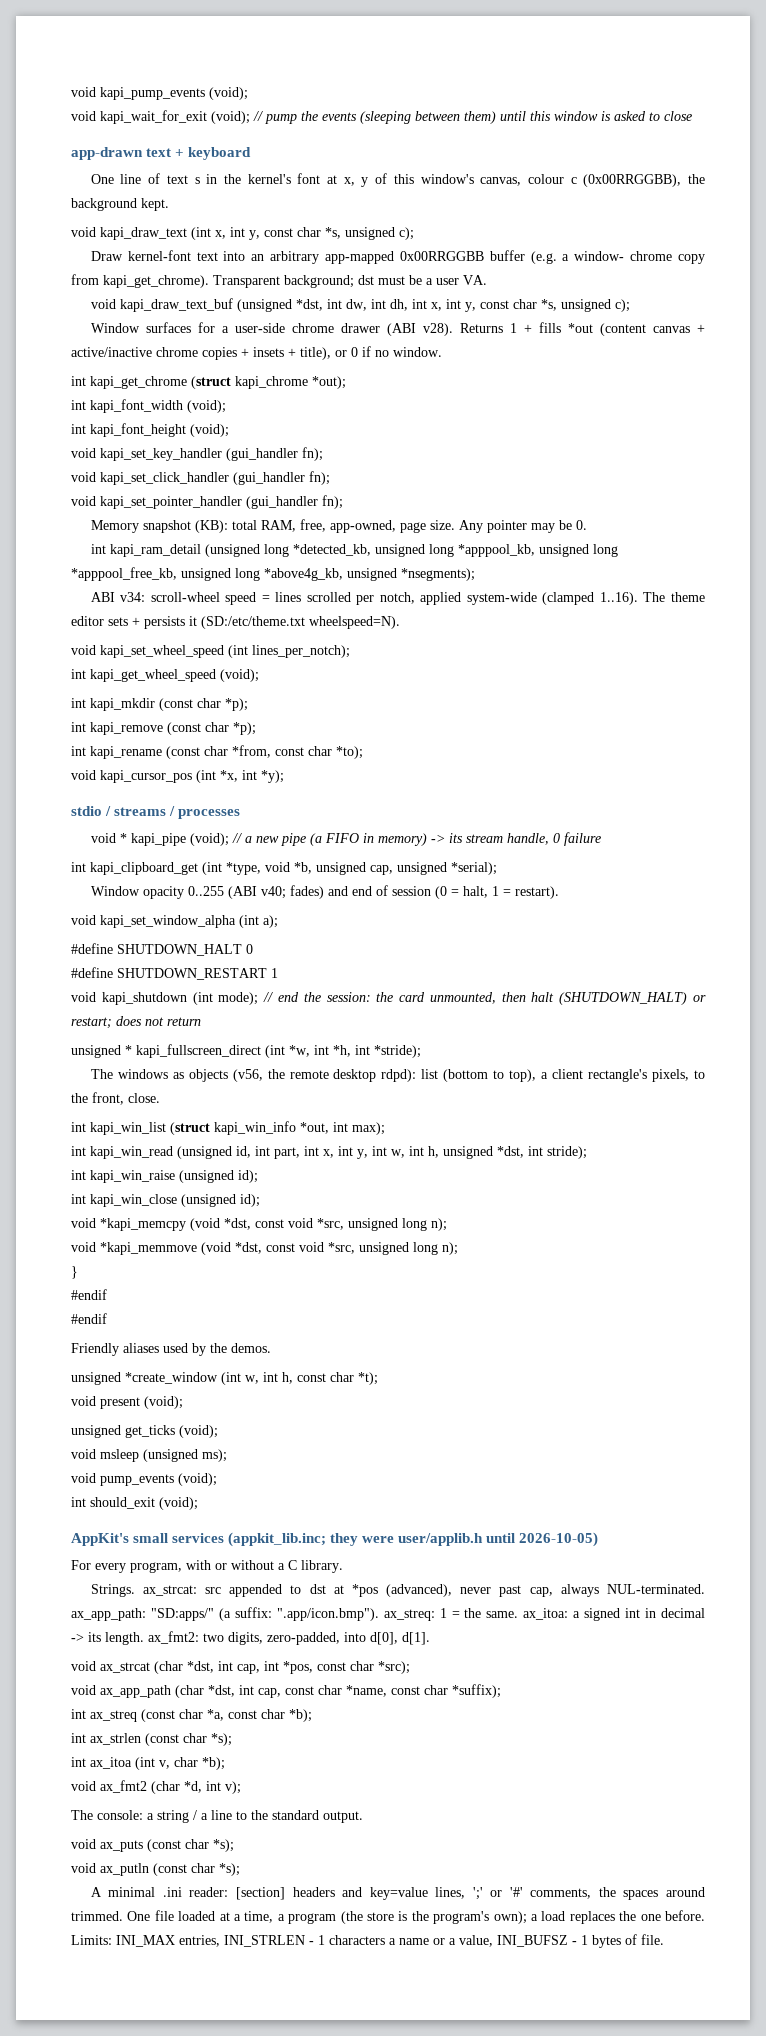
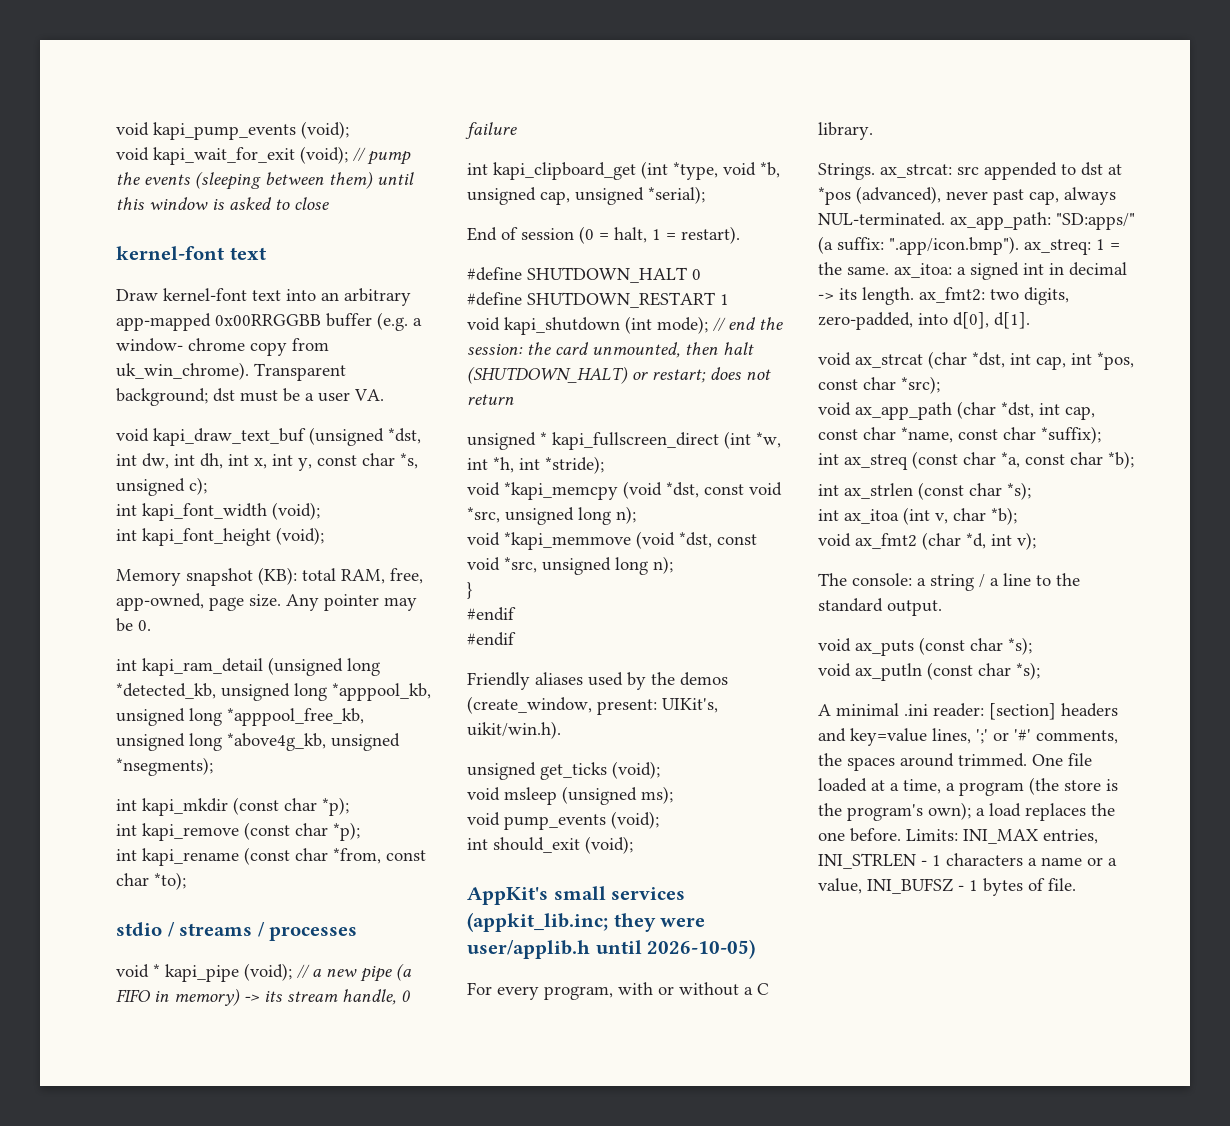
[71,147,252,160] [90,173,706,187] [71,198,169,211] [71,227,414,240] app-drawn text + keyboard // One line of text s in the kernel's font at x, y of this window's canvas, colour c (0x00RRGGBB), the background kept. // void kapi_draw_text (int x, int y, const char *s, unsigned c); -> [116,246,266,260] kernel-font text
[103,275,209,288] kapi_get_chrome). -> [116,362,249,380] uk_win_chrome).
[90,322,705,336] [71,346,442,360] [71,376,346,389] // Window surfaces for a user-side chrome drawer (ABI v28). Returns 1 + fills *out (content canvas + active/inactive chrome copies + insets + title), or 0 if no window. // int kapi_get_chrome (struct kapi_chrome *out); -> (207, 486) none
[71,447,323,461] [71,471,330,485] [71,495,343,509] // void kapi_set_key_handler (gui_handler fn); // void kapi_set_click_handler (gui_handler fn); // void kapi_set_pointer_handler (gui_handler fn); -> (324, 536) none
[90,592,706,605] [71,616,400,629] [71,645,350,658] [71,669,259,682] // ABI v34: scroll-wheel speed = lines scrolled per notch, applied system-wide (clamped 1..16). The theme editor sets + persists it (SD:/etc/theme.txt wheelspeed=N). // void kapi_set_wheel_speed (int lines_per_notch); // int kapi_get_wheel_speed (void); -> (213, 766) none
[71,770,284,783] // void kapi_cursor_pos (int *x, int *y); -> (186, 881) none
[90,885,372,899] Window opacity 0..255 (ABI v40; fades) and end -> [467,227,497,241] End
[71,915,278,928] // void kapi_set_window_alpha (int a); -> (740, 235) none
[90,1069,706,1082] [71,1092,160,1105] [71,1121,385,1135] [71,1146,587,1159] [71,1170,258,1183] [71,1194,260,1207] // The windows as objects (v56, the remote desktop rdpd): list (bottom to top), a client rectangle's pixels, to the front, close. // int kapi_win_list (struct kapi_win_info *out, int max); // int kapi_win_read (unsigned id, int part, int x, int y, int w, int h, unsigned *dst, int stride); // int kapi_win_raise (unsigned id); // int kapi_win_close (unsigned id); -> (604, 465) none
[231,1343,271,1353] [71,1372,378,1385] [71,1396,183,1409] demos. // unsigned *create_window (int w, int h, const char *t); // void present (void); -> [680,672,728,686] [467,696,718,715] [467,721,561,739] demos (create_window, present: UIKit's, uikit/win.h).

